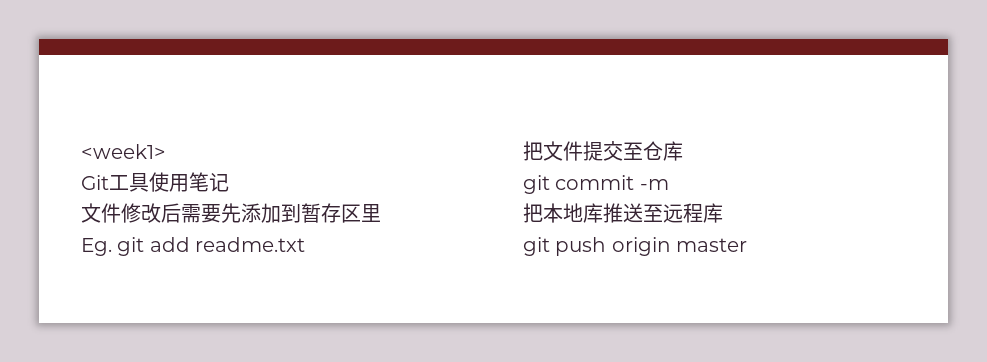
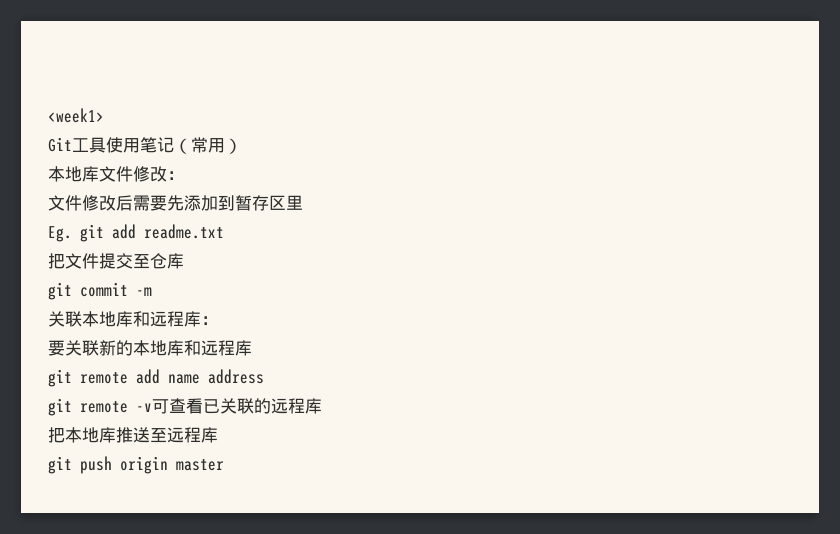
(229, 182) none -> [174,137,242,154] [48,166,184,182] （常用） // 本地库文件修改：
(669, 184) none -> [48,311,218,327] [48,340,252,356] [48,369,264,387] [48,398,322,416] // 关联本地库和远程库： // 要关联新的本地库和远程库 // git remote add name address // git remote -v可查看已关联的远程库

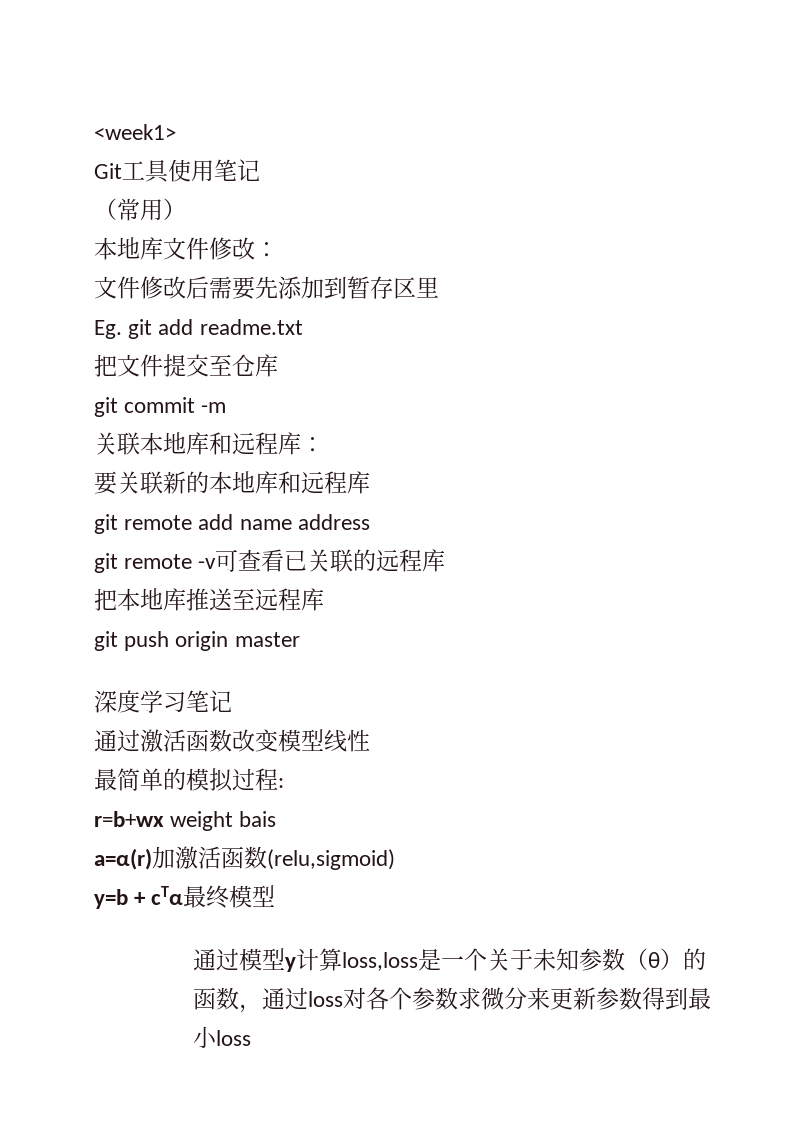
(174, 145) none -> (260, 170) //
(224, 465) none -> [94,690,232,713] [94,729,370,752] [94,768,284,792] [94,811,277,831] [94,846,395,870] [94,885,276,909] [192,948,706,972] [192,987,711,1013] [192,1026,251,1049] // 深度学习笔记 // 通过激活函数改变模型线性 // 最简单的模拟过程: // r=b+wx weight bais // a=α(r)加激活函数(relu,sigmoid) // y=b + cTα最终模型 // 通过模型y计算loss,loss是一个关于未知参数（θ）的函数，通过loss对各个参数求微分来更新参数得到最小loss

